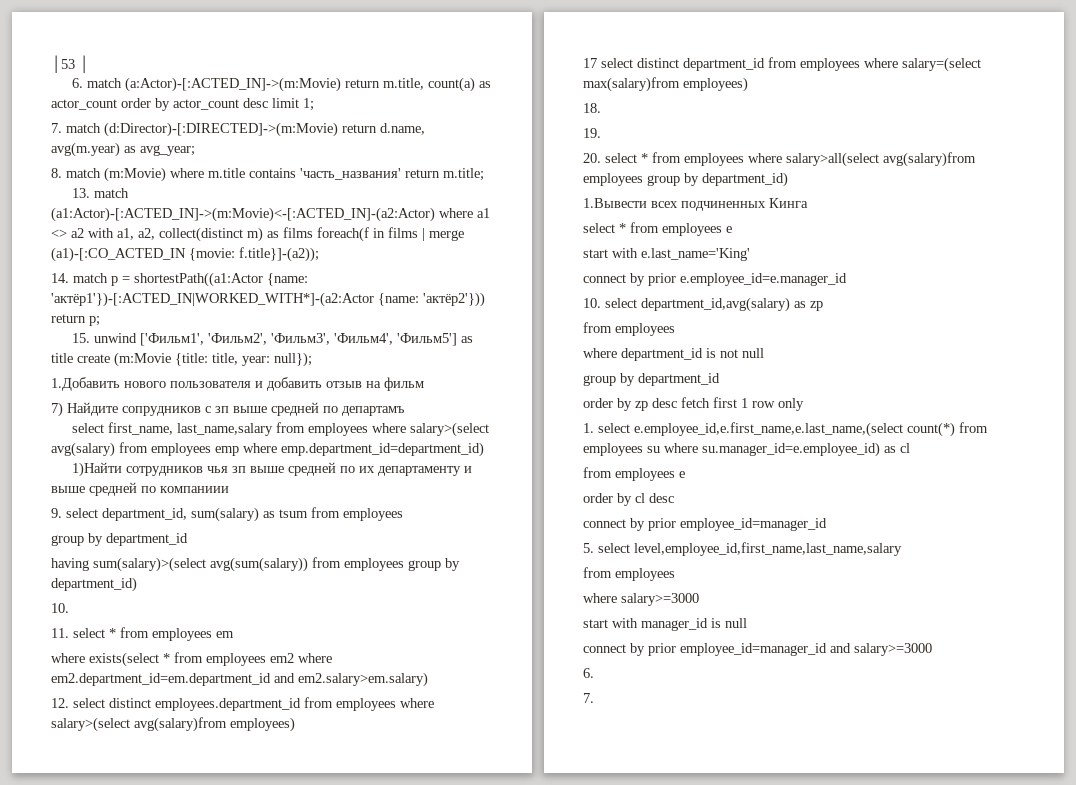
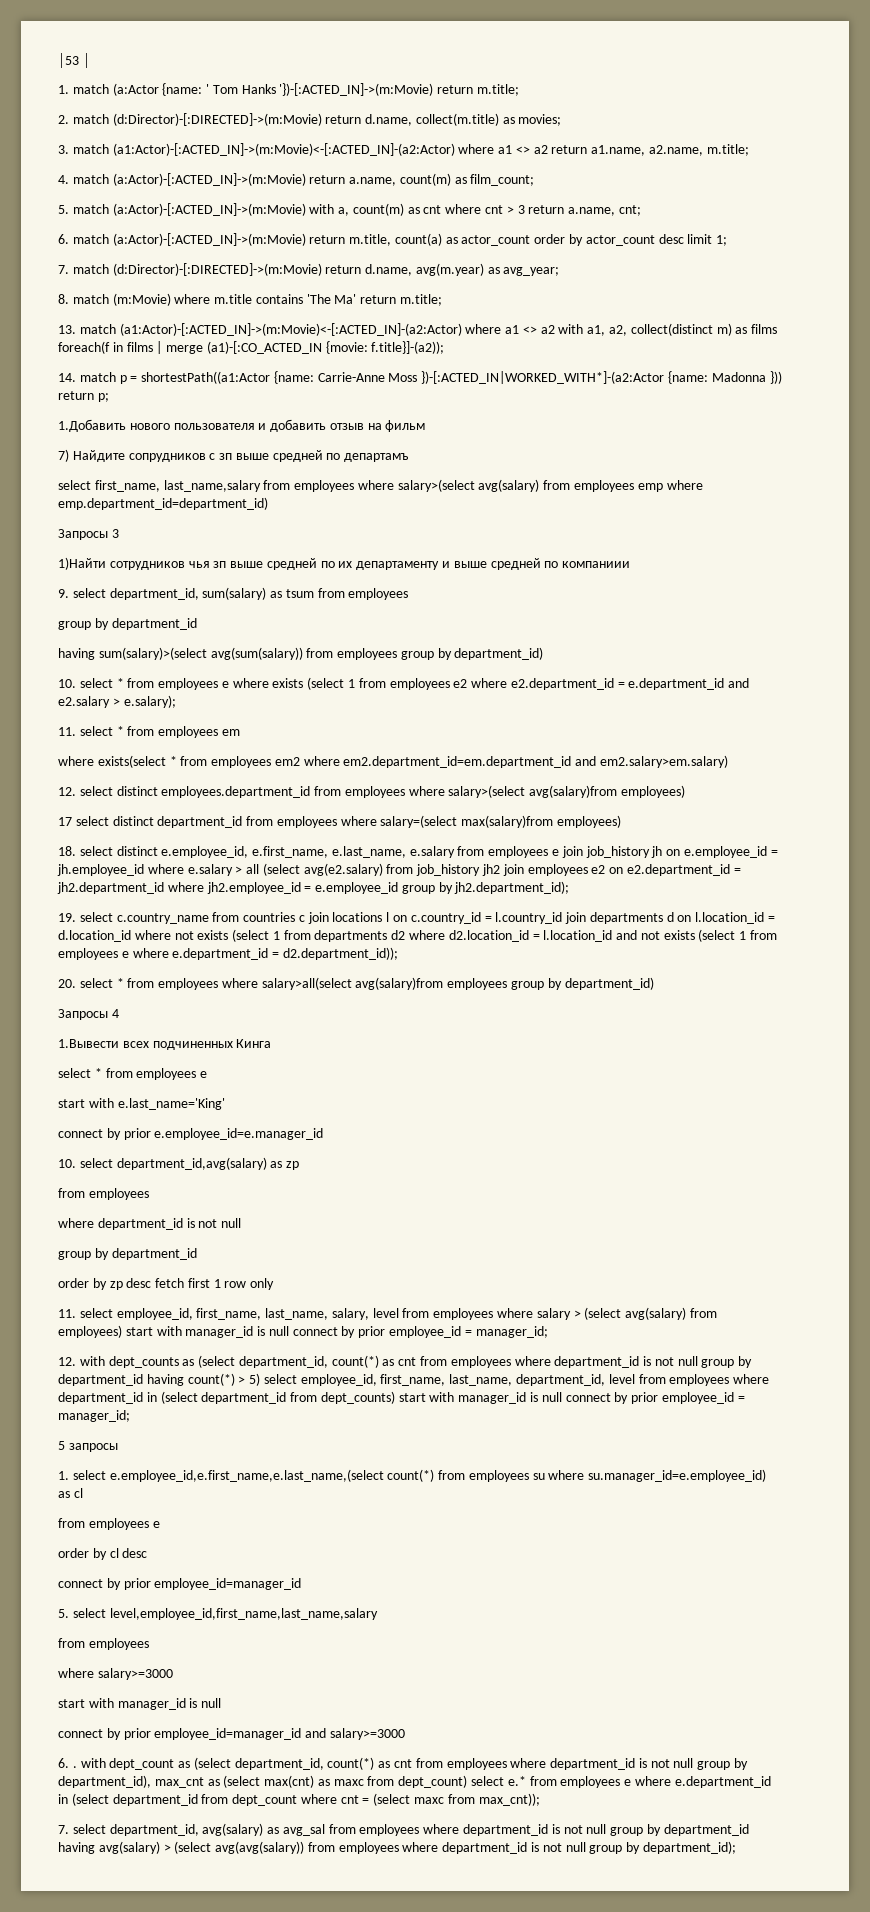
(89, 64) none -> [58,83,520,96] [58,113,562,126] [58,143,749,156] [58,173,535,186] [58,203,641,216] // 1. match (a:Actor {name: ' Tom Hanks '})-[:ACTED_IN]->(m:Movie) return m.title; // 2. match (d:Director)-[:DIRECTED]->(m:Movie) return d.name, collect(m.title) as movies; // 3. match (a1:Actor)-[:ACTED_IN]->(m:Movie)<-[:ACTED_IN]-(a2:Actor) where a1 <> a2 return a1.name, a2.name, m.title; // 4. match (a:Actor)-[:ACTED_IN]->(m:Movie) return a.name, count(m) as film_count; // 5. match (a:Actor)-[:ACTED_IN]->(m:Movie) with a, count(m) as cnt where cnt > 3 return a.name, cnt;
[300,168,401,180] 'часть_названия' -> [306,294,357,304] 'The Ma'
[51,292,485,307] [51,314,100,326] [72,333,474,346] [51,352,312,367] 'актёр1'})-[:ACTED_IN|WORKED_WITH*]-(a2:Actor {name: 'актёр2'})) return p; // 15. unwind ['Фильм1', 'Фильм2', 'Фильм3', 'Фильм4', 'Фильм5'] as title create (m:Movie {title: title, year: null}); -> [317,371,782,384] [58,391,109,402] Carrie-Anne Moss })-[:ACTED_IN|WORKED_WITH*]-(a2:Actor {name: Madonna })) return p;
(484, 449) none -> [58,529,119,540] // Запросы 3
(69, 608) none -> [79,677,750,690] [58,695,176,708] select * from employees e where exists (select 1 from employees e2 where e2.department_id = e.department_id and e2.salary > e.salary);
[583,128,601,138] // 19. -> [79,846,778,858] [57,863,741,876] [57,881,570,894] [58,912,776,924] [58,929,778,942] [58,947,398,960] select distinct e.employee_id, e.first_name, e.last_name, e.salary from employees e join job_history jh on e.employee_id = jh.employee_id where e.salary > all (select avg(e2.salary) from job_history jh2 join employees e2 on e2.department_id = jh2.department_id where jh2.employee_id = e.employee_id group by jh2.department_id); // 19. select c.country_name from countries c join locations l on c.country_id = l.country_id join departments d on l.location_id = d.location_id where not exists (select 1 from departments d2 where d2.location_id = l.location_id and not exists (select 1 from employees e where e.department_id = d2.department_id));
(788, 179) none -> [58,1009,119,1020] // Запросы 4
(804, 404) none -> [58,1307,717,1320] [58,1325,548,1338] [58,1355,753,1368] [58,1373,770,1386] [58,1391,745,1404] [58,1410,130,1422] [58,1441,118,1452] // 11. select employee_id, first_name, last_name, salary, level from employees where salary > (select avg(salary) from employees) start with manager_id is null connect by prior employee_id = manager_id; // 12. with dept_counts as (select department_id, count(*) as cnt from employees where department_id is not null group by department_id having count(*) > 5) select employee_id, first_name, last_name, department_id, level from employees where department_id in (select department_id from dept_counts) start with manager_id is null connect by prior employee_id = manager_id; // 5 запросы
[583,693,594,703] // 7. -> [72,1757,749,1770] [58,1775,771,1788] [58,1793,540,1806] [58,1823,749,1836] [58,1841,736,1854] . with dept_count as (select department_id, count(*) as cnt from employees where department_id is not null group by department_id), max_cnt as (select max(cnt) as maxc from dept_count) select e.* from employees e where e.department_id in (select department_id from dept_count where cnt = (select maxc from max_cnt)); // 7. select department_id, avg(salary) as avg_sal from employees where department_id is not null group by department_id having avg(salary) > (select avg(avg(salary)) from employees where department_id is not null group by department_id);

